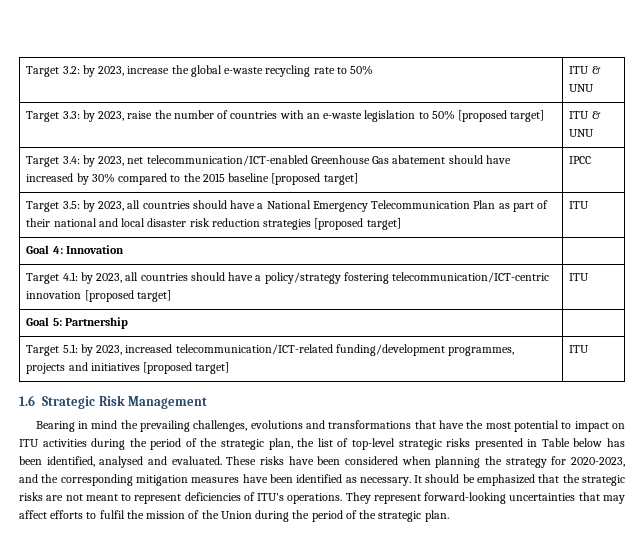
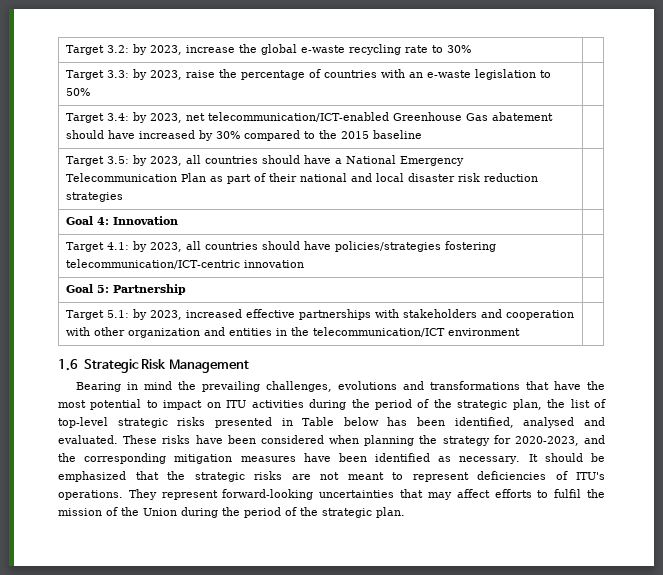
[350,65,374,75] [569,66,601,74] [569,84,595,92] 50% | ITU & UNU -> [446,45,471,53] 30% |
[173,110,214,119] number -> [240,70,305,80] percentage
[458,110,545,122] [569,111,601,119] [569,129,595,137] [proposed target] | ITU & UNU -> (90, 92) |
[271,173,358,185] [569,156,592,164] [proposed target] | IPCC -> (422, 134) |
[314,218,401,230] [569,201,590,209] [proposed target] | ITU -> (123, 197) |
[255,272,341,284] a policy/strategy -> [334,241,441,252] policies/strategies
[84,290,171,302] [569,273,590,281] [proposed target] | ITU -> (304, 264) |
[175,344,515,356] [26,362,230,374] [569,345,590,353] telecommunication/ICT-related funding/development programmes, projects and initiatives [proposed target] | ITU -> [245,309,574,320] [65,327,520,338] effective partnerships with stakeholders and cooperation with other organization and entities in the telecommunication/ICT environment |

